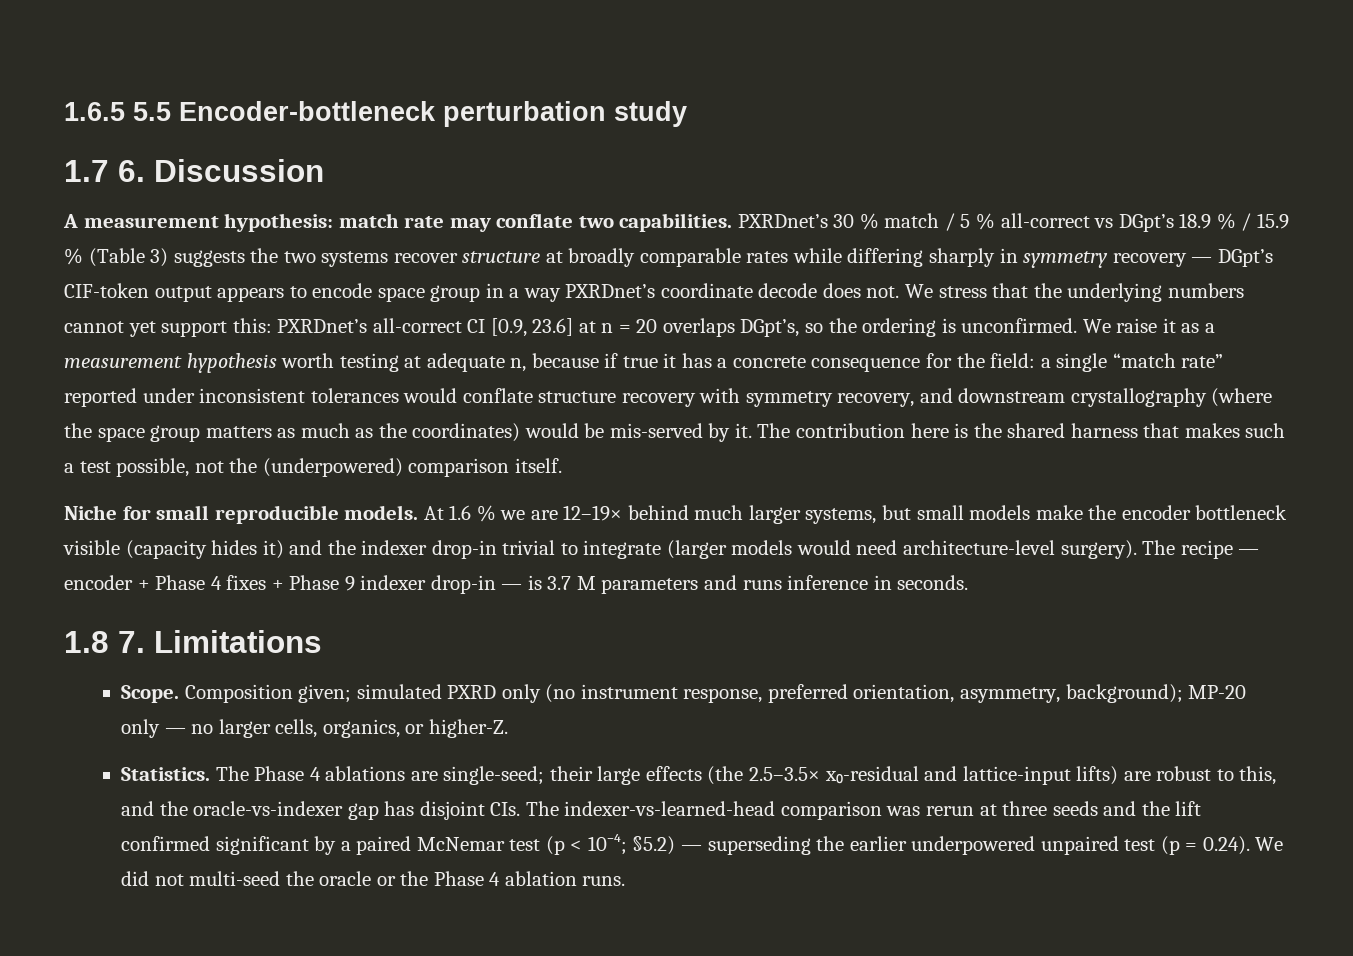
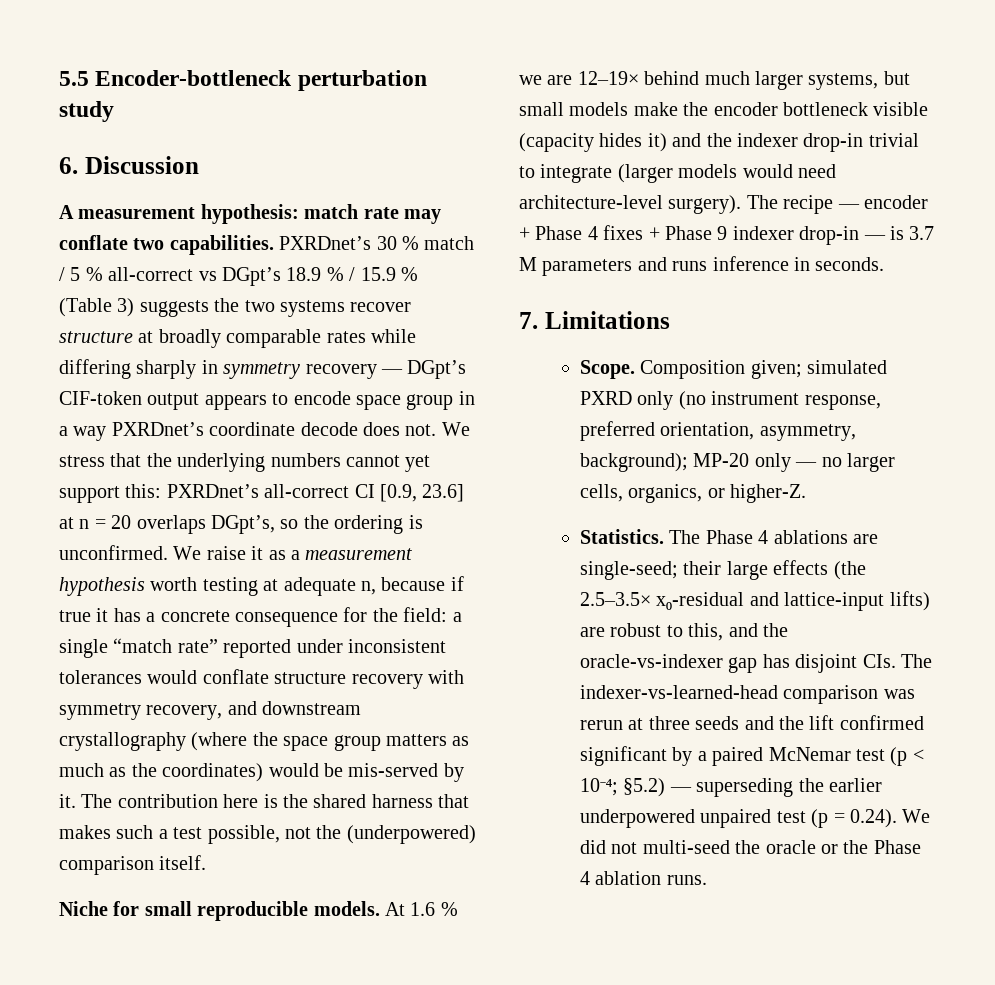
[64,102,125,121] 1.6.5 -> (59, 78) none
[64,160,109,182] 1.7 -> (114, 111) none
[64,631,109,653] 1.8 -> (885, 264) none

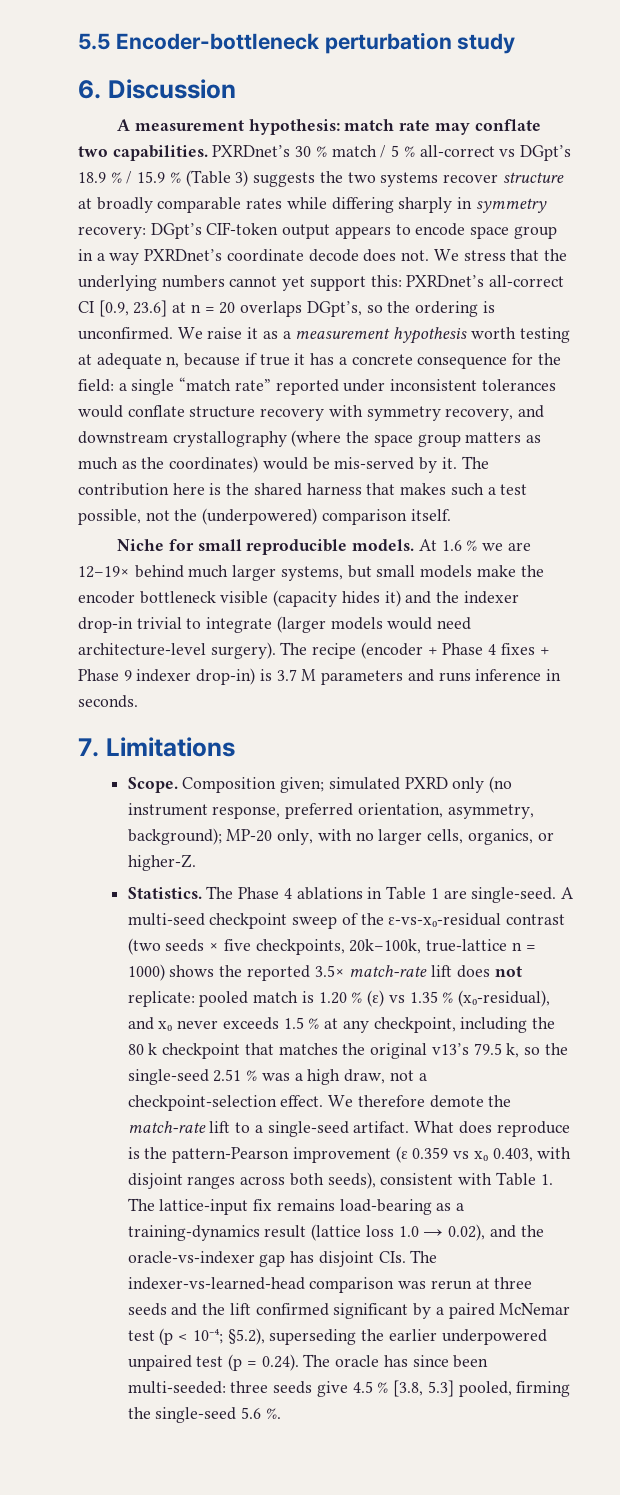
[305,364,403,379] recovery — -> [78,226,146,239] recovery:
[837,195,928,209] — encoder -> [360,642,423,659] (encoder
[799,226,886,245] drop-in — -> [196,668,256,685] drop-in)
[754,453,818,472] only — -> [277,829,352,845] only, with
[853,534,879,544] [580,560,866,580] [580,591,930,611] [580,623,724,641] are single-seed; their large effects (the 2.5–3.5× x₀-residual and lattice-input lifts) are robust to this, -> [367,886,574,903] [127,913,566,929] [127,938,536,955] [127,964,522,981] [127,990,550,1007] [127,1017,555,1033] [127,1043,568,1059] [127,1069,427,1085] [127,1095,512,1111] [127,1121,570,1137] [127,1146,572,1163] [127,1172,553,1189] [127,1198,465,1215] [127,1224,486,1241] in Table 1 are single-seed. A multi-seed checkpoint sweep of the ε-vs-x₀-residual contrast (two seeds × five checkpoints, 20k–100k, true-lattice n = 1000) shows the reported 3.5× match-rate lift does not replicate: pooled match is 1.20 % (ε) vs 1.35 % (x₀-residual), and x₀ never exceeds 1.5 % at any checkpoint, including the 80 k checkpoint that matches the original v13’s 79.5 k, so the single-seed 2.51 % was a high draw, not a checkpoint-selection effect. We therefore demote the match-rate lift to a single-seed artifact. What does reproduce is the pattern-Pearson improvement (ε 0.359 vs x₀ 0.403, with disjoint ranges across both seeds), consistent with Table 1. The lattice-input fix remains load-bearing as a training-dynamics result (lattice loss 1.0 → 0.02),
[623,778,692,797] §5.2) — -> [227,1328,265,1345] §5.2),
[902,809,931,823] [580,840,921,854] [580,871,707,885] We did not multi-seed the oracle or the Phase 4 ablation runs. -> [303,1354,489,1368] [127,1380,571,1397] [127,1407,281,1423] The oracle has since been multi-seeded: three seeds give 4.5 % [3.8, 5.3] pooled, firming the single-seed 5.6 %.

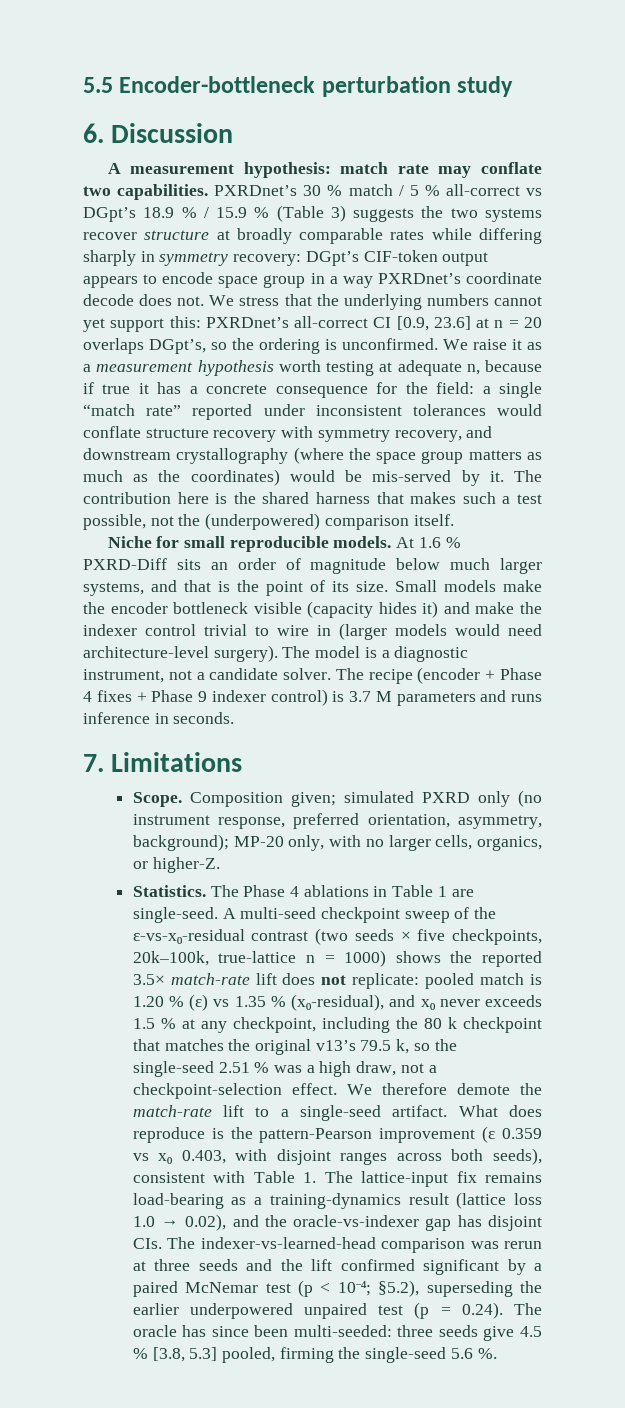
[482,542,531,551] [78,565,416,581] we are 12–19× behind much larger systems, but small -> [83,558,542,574] [83,580,437,596] PXRD-Diff sits an order of magnitude below much larger systems, and that is the point of its size. Small
(432, 597) none -> [475,602,515,614] make
[78,617,133,633] drop-in -> [145,624,196,636] control
[206,617,273,633] integrate -> [277,625,331,636] wire in
(308, 648) none -> [315,646,469,662] [83,668,364,683] model is a diagnostic instrument, not a candidate solver. The
[196,668,256,685] drop-in) -> [270,689,328,706] control)

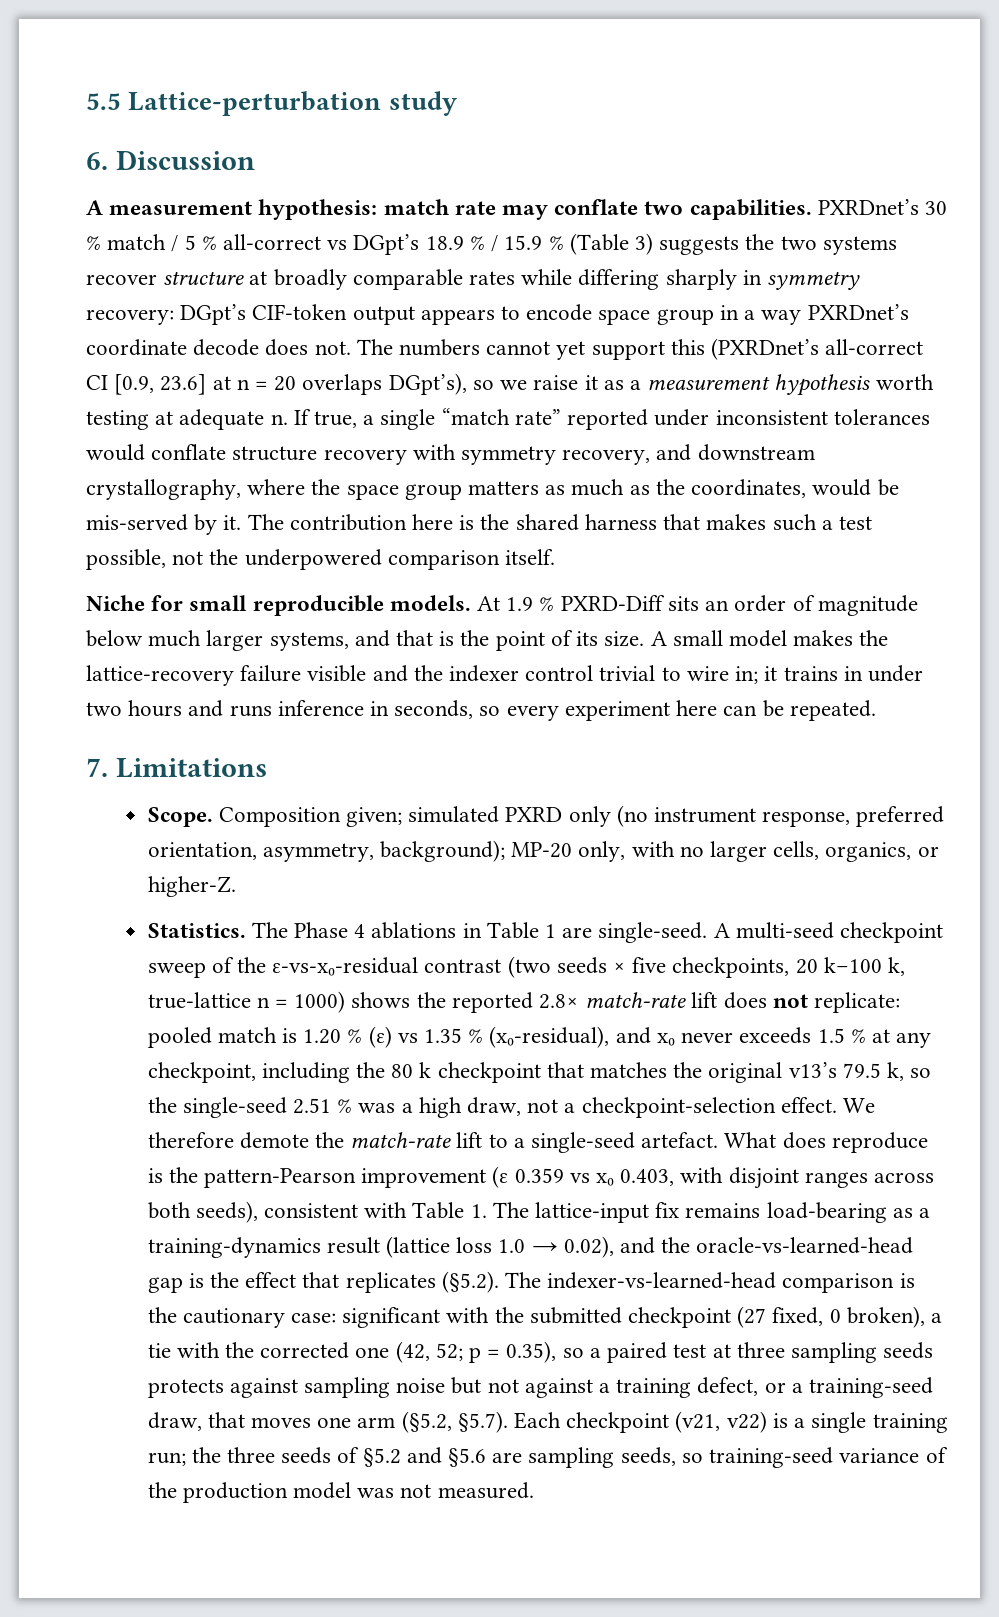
[119,76,451,97] Encoder-bottleneck perturbation -> [128,91,382,116] Lattice-perturbation
[209,294,422,310] We stress that the underlying -> [356,339,393,355] The
[169,316,289,328] this: PXRDnet’s -> [670,338,820,360] this (PXRDnet’s
[149,338,468,354] DGpt’s, so the ordering is unconfirmed. We -> [388,373,528,395] DGpt’s), so we
[466,360,542,375] [83,382,475,398] n, because if true it has a concrete consequence for the field: -> [270,409,358,428] n. If true,
[176,447,344,464] crystallography (where -> [86,479,306,500] crystallography, where
[190,469,280,486] coordinates) -> [691,479,807,498] coordinates,
[205,513,321,530] (underpowered) -> [244,549,382,570] underpowered
[418,537,441,548] 1.6 -> [506,597,534,611] 1.9
[395,580,542,592] [83,601,515,618] Small models make the encoder bottleneck visible (capacity hides it) and make -> [650,630,889,647] [86,665,408,686] A small model makes the lattice-recovery failure visible and
[317,623,542,640] [83,645,469,662] [83,667,542,684] [83,689,542,706] [83,712,235,724] in (larger models would need architecture-level surgery). The model is a diagnostic instrument, not a candidate solver. The recipe (encoder + Phase 4 fixes + Phase 9 indexer control) is 3.7 M parameters and runs inference in seconds. -> [735,665,923,684] [86,700,876,721] in; it trains in under two hours and runs inference in seconds, so every experiment here can be repeated.
[132,951,209,966] 20k–100k, -> [795,957,906,976] 20 k–100 k,
[132,974,165,985] 3.5× -> [539,994,580,1009] 2.8×
[392,1105,448,1117] artifact. -> [641,1132,719,1148] artefact.
[293,1215,542,1231] [132,1237,542,1253] [132,1259,542,1275] [132,1280,542,1297] [132,1302,542,1319] [132,1325,542,1341] [132,1347,497,1363] oracle-vs-indexer gap has disjoint CIs. The indexer-vs-learned-head comparison was rerun at three seeds and the lift confirmed significant by a paired McNemar test (p < 10⁻⁴; §5.2), superseding the earlier underpowered unpaired test (p = 0.24). The oracle has since been multi-seeded: three seeds give 4.5 % [3.8, 5.3] pooled, firming the single-seed 5.6 %. -> [696,1237,914,1254] [147,1271,915,1293] [147,1306,943,1328] [147,1341,934,1363] [147,1377,934,1398] [147,1411,948,1433] [147,1447,948,1468] [147,1482,534,1503] oracle-vs-learned-head gap is the effect that replicates (§5.2). The indexer-vs-learned-head comparison is the cautionary case: significant with the submitted checkpoint (27 fixed, 0 broken), a tie with the corrected one (42, 52; p = 0.35), so a paired test at three sampling seeds protects against sampling noise but not against a training defect, or a training-seed draw, that moves one arm (§5.2, §5.7). Each checkpoint (v21, v22) is a single training run; the three seeds of §5.2 and §5.6 are sampling seeds, so training-seed variance of the production model was not measured.

